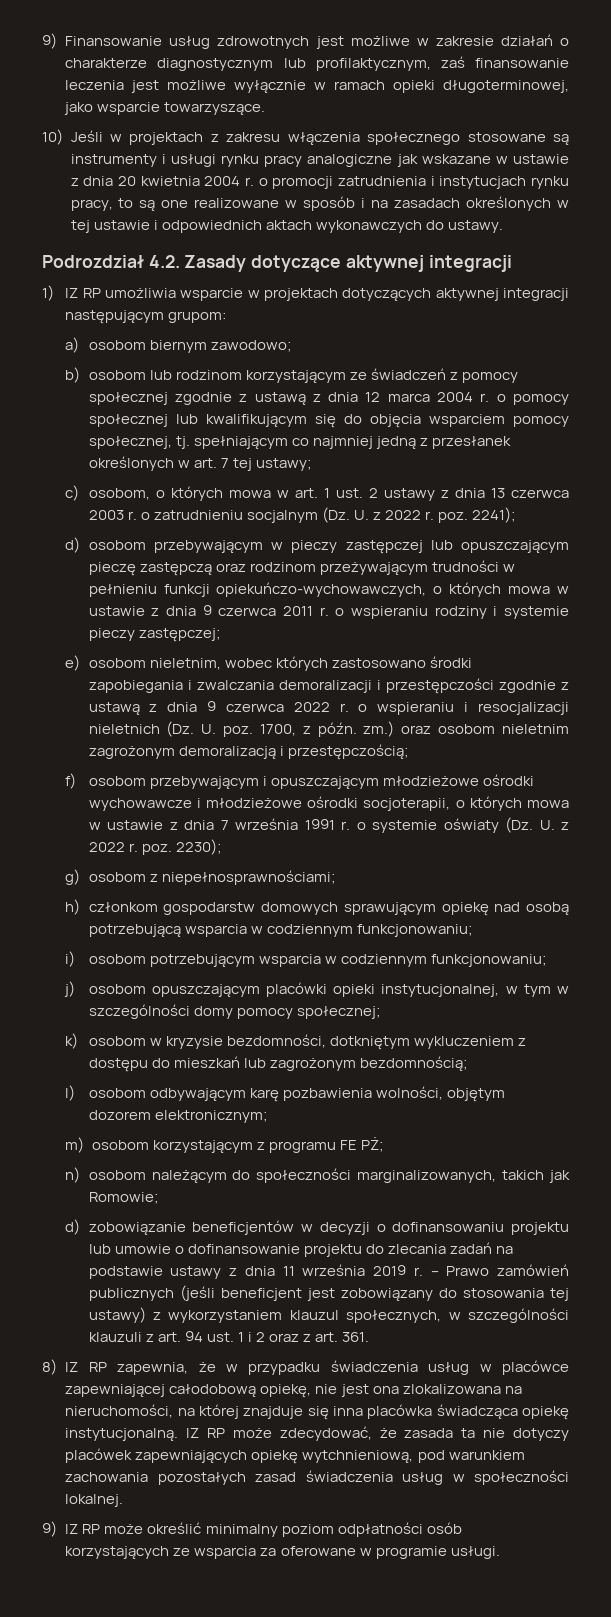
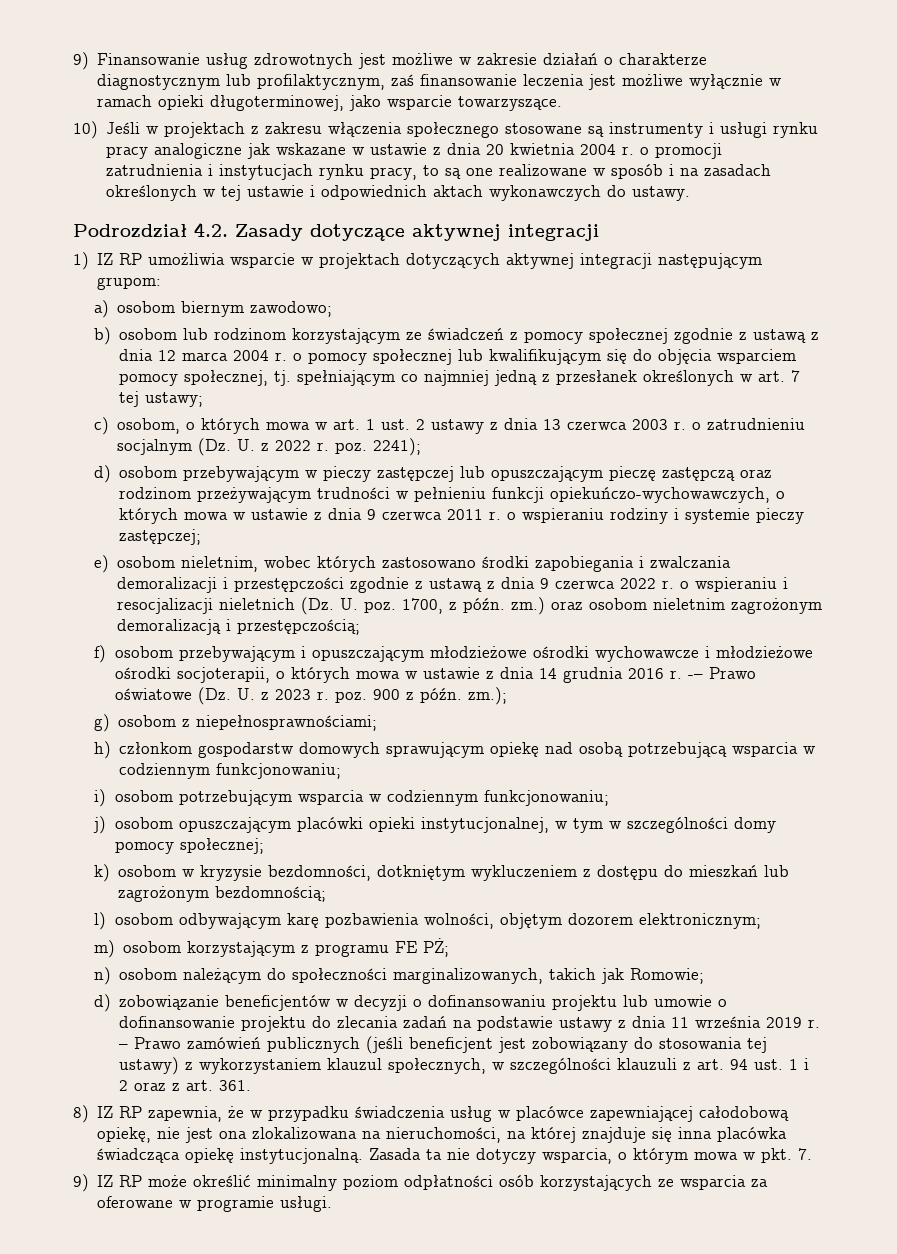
[220,817,569,833] [88,839,222,855] 7 września 1991 r. o systemie oświaty (Dz. U. z 2022 r. poz. 2230); -> [539,667,757,683] [115,687,508,705] 14 grudnia 2016 r. -– Prawo oświatowe (Dz. U. z 2023 r. poz. 900 z późn. zm.);
[186,1426,569,1441] [65,1448,525,1464] [65,1470,569,1485] [65,1494,124,1507] IZ RP może zdecydować, że zasada ta nie dotyczy placówek zapewniających opiekę wytchnieniową, pod warunkiem zachowania pozostałych zasad świadczenia usług w społeczności lokalnej. -> [369,1148,813,1164] Zasada ta nie dotyczy wsparcia, o którym mowa w pkt. 7.

